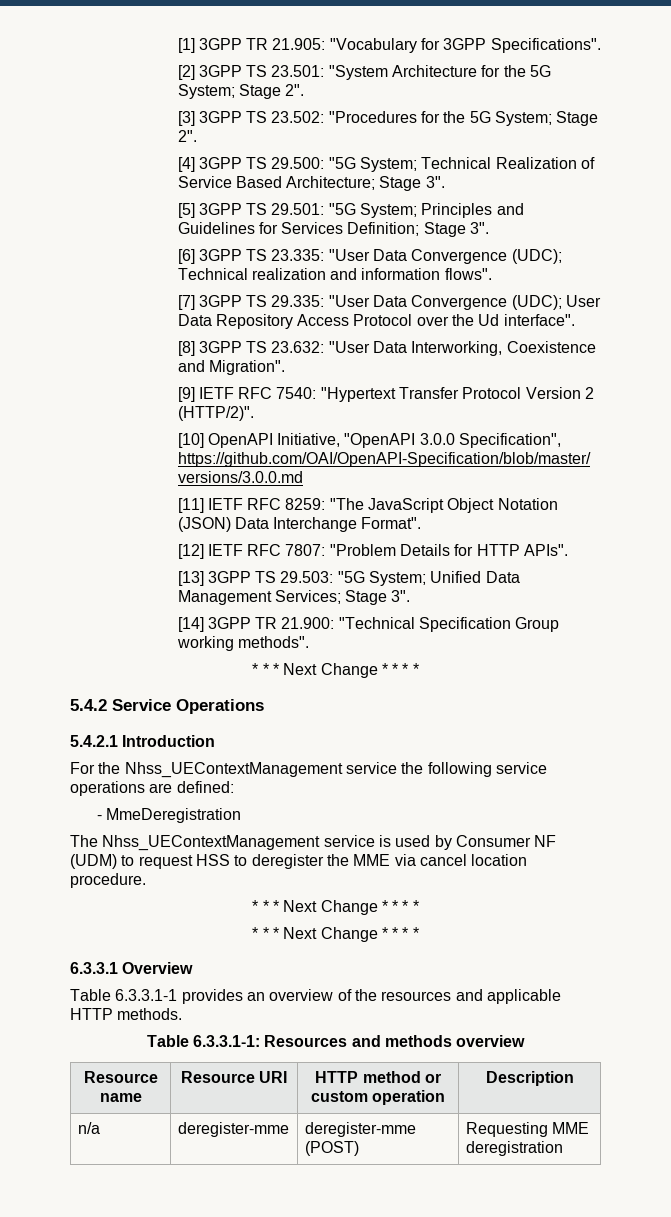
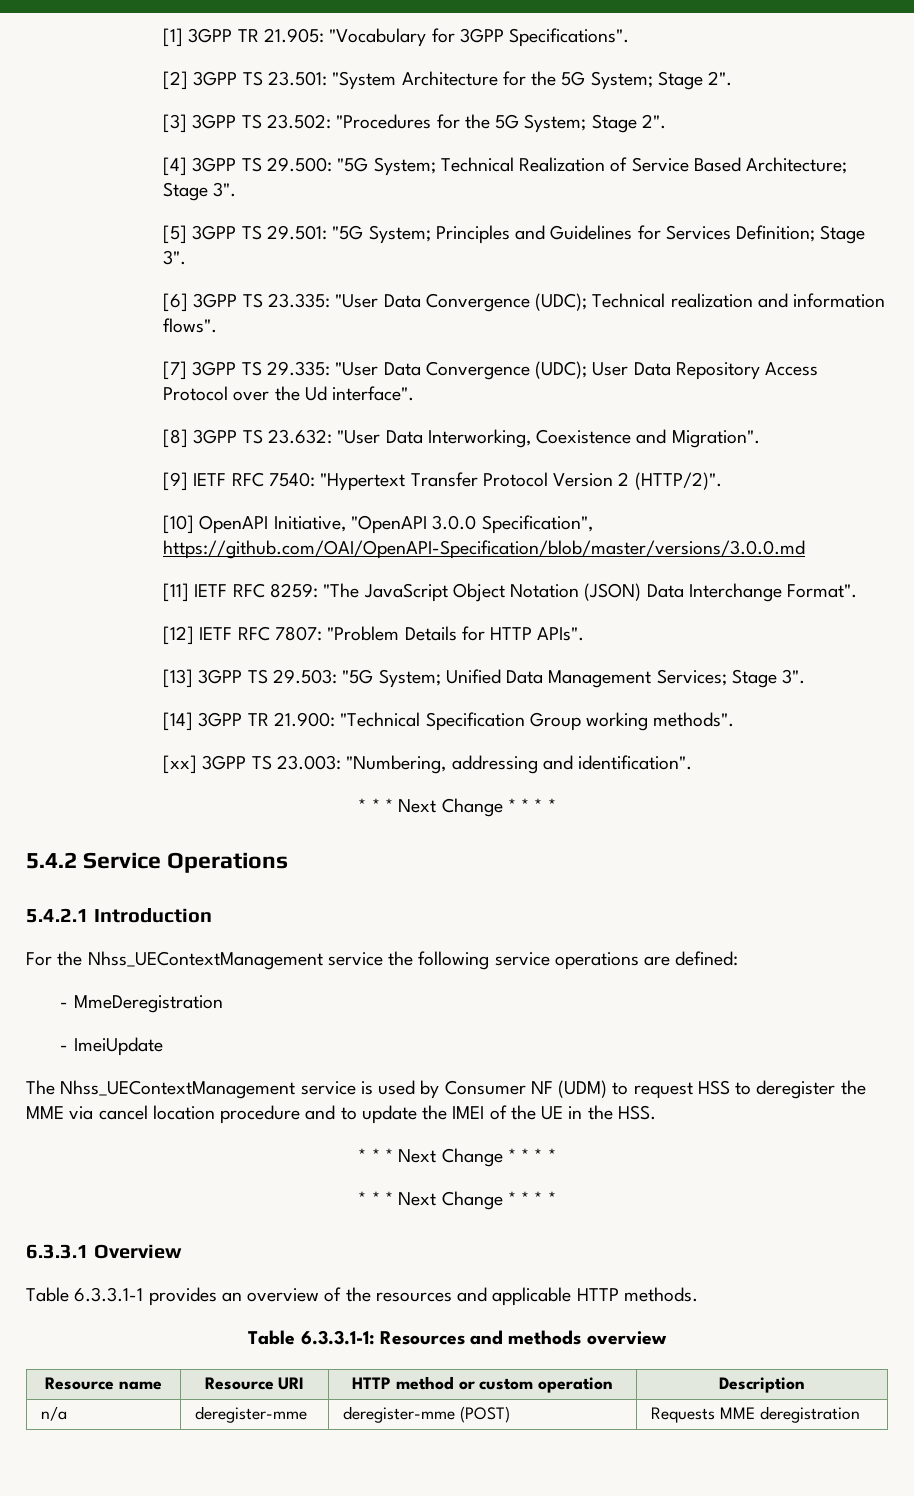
(309, 642) none -> [163,755,693,774] // [xx] 3GPP TS 23.003: "Numbering, addressing and identification".
(242, 815) none -> [60,1037,163,1056] // - ImeiUpdate
[70,873,146,888] procedure. -> [220,1105,656,1124] procedure and to update the IMEI of the UE in the HSS.
[465,1122,548,1137] Requesting -> [651,1407,716,1423] Requests

